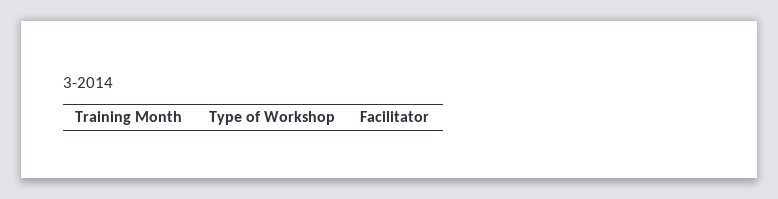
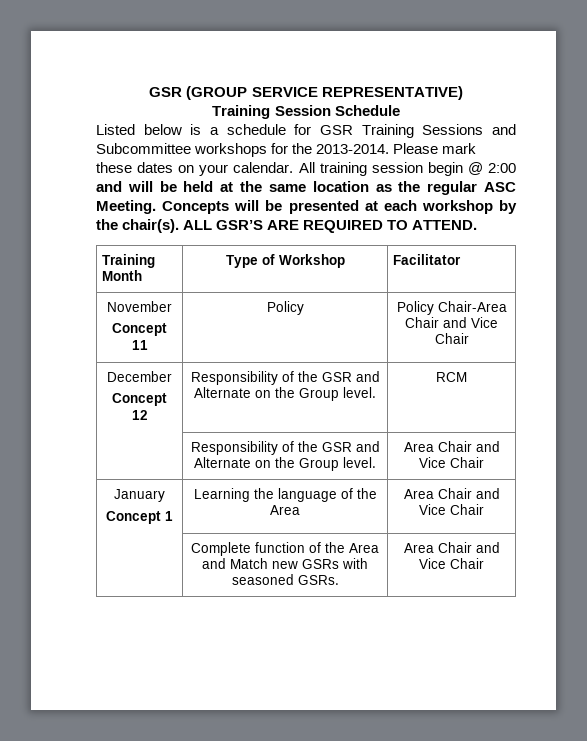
[63,77,113,88] 3-2014 -> [149,86,463,100] [212,105,400,119] [96,124,516,138] [96,143,477,157] [96,162,516,176] [96,181,516,195] [96,200,517,214] [96,219,478,233] GSR (GROUP SERVICE REPRESENTATIVE) // Training Session Schedule // Listed below is a schedule for GSR Training Sessions and Subcommittee workshops for the 2013-2014. Please mark these dates on your calendar. All training session begin @ 2:00 and will be held at the same location as the regular ASC Meeting. Concepts will be presented at each workshop by the chair(s). ALL GSR’S ARE REQUIRED TO ATTEND.
(429, 116) none -> [107,301,172,312] [112,323,167,336] [131,340,148,350] [266,301,304,315] [396,301,507,315] [405,317,498,328] [434,333,469,344] [107,371,172,382] [112,393,167,406] [131,410,148,420] [190,371,380,385] [194,387,376,401] [436,372,467,382] [190,441,380,455] [194,457,376,471] [403,441,500,452] [419,457,484,468] [114,489,165,502] [106,511,173,524] [193,488,377,502] [270,505,300,515] [403,488,500,499] [419,504,484,515] [191,542,379,556] [202,558,368,569] [231,574,339,585] [403,542,500,553] [419,558,484,569] // November // Concept 11 | Policy | Policy Chair-Area Chair and Vice Chair // December // Concept 12 | Responsibility of the GSR and Alternate on the Group level. | RCM // | Responsibility of the GSR and Alternate on the Group level. | Area Chair and Vice Chair // January // Concept 1 | Learning the language of the Area | Area Chair and Vice Chair // | Complete function of the Area and Match new GSRs with seasoned GSRs. | Area Chair and Vice Chair

